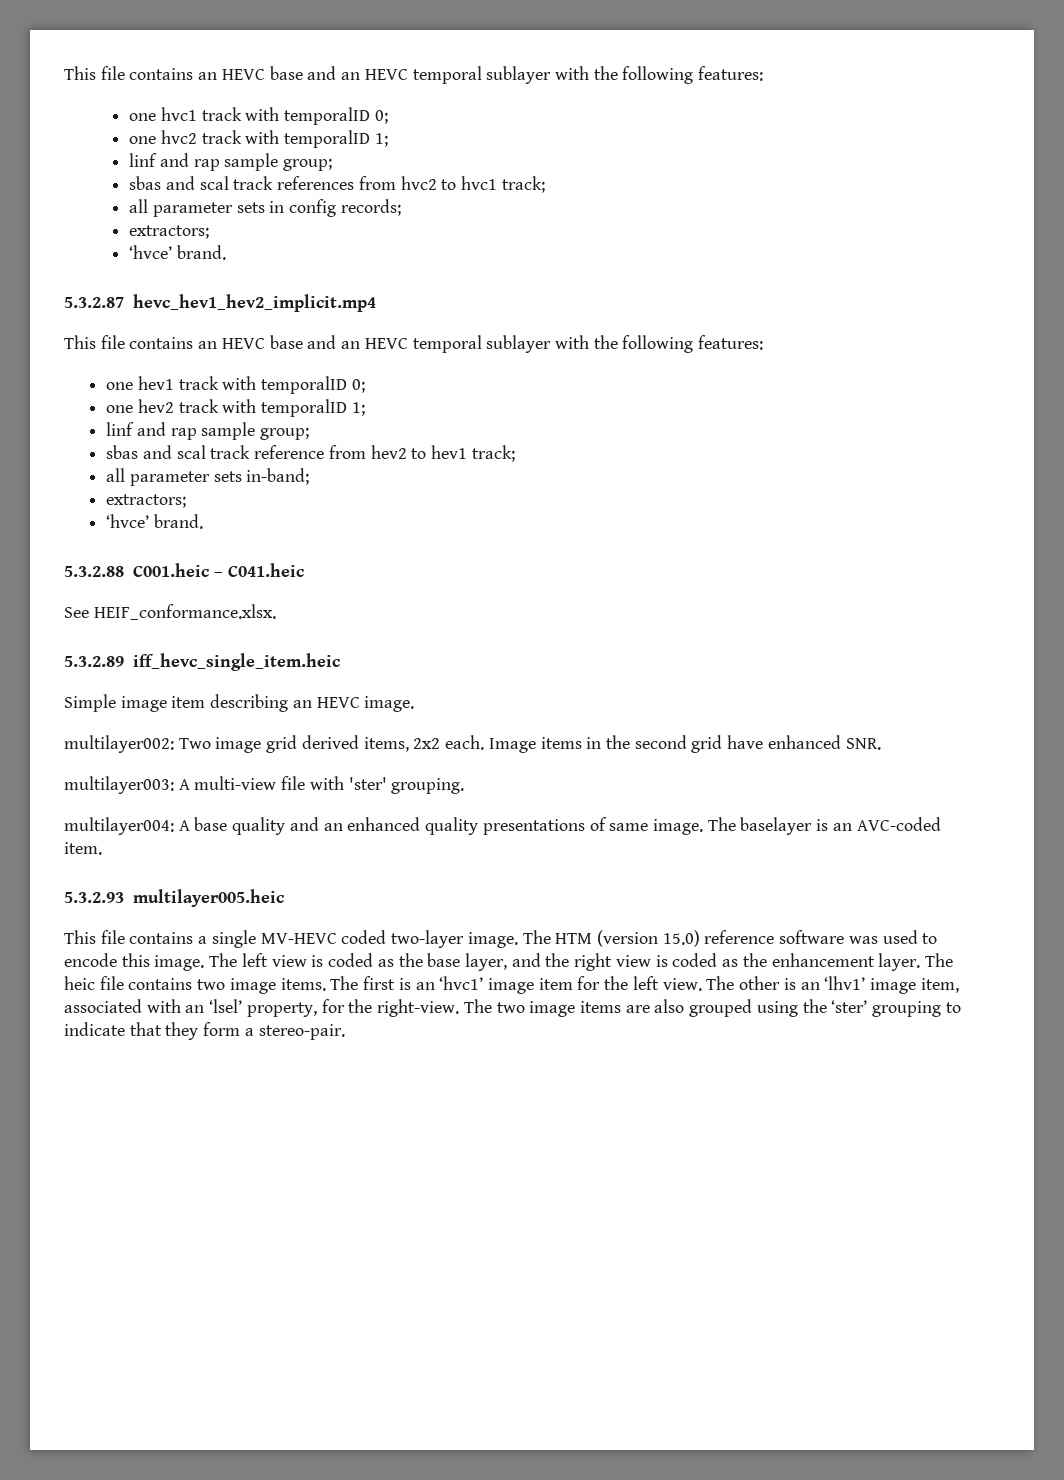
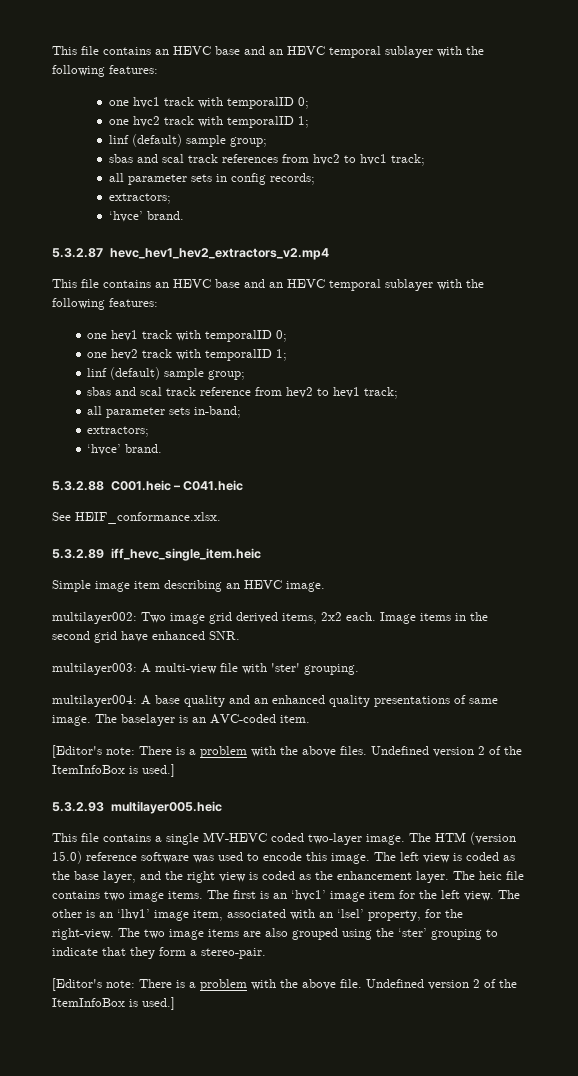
[159,153,220,171] and rap -> [131,134,182,147] (default)
[132,294,376,312] hevc_hev1_hev2_implicit.mp4 -> [109,248,329,260] hevc_hev1_hev2_extractors_v2.mp4
[136,422,197,440] and rap -> [110,367,161,380] (default)
(102, 848) none -> [52,745,522,758] [52,764,175,777] // [Editor's note: There is a problem with the above files. Undefined version 2 of the ItemInfoBox is used.]
(345, 1032) none -> [52,978,517,991] [52,997,175,1010] // [Editor's note: There is a problem with the above file. Undefined version 2 of the ItemInfoBox is used.]

